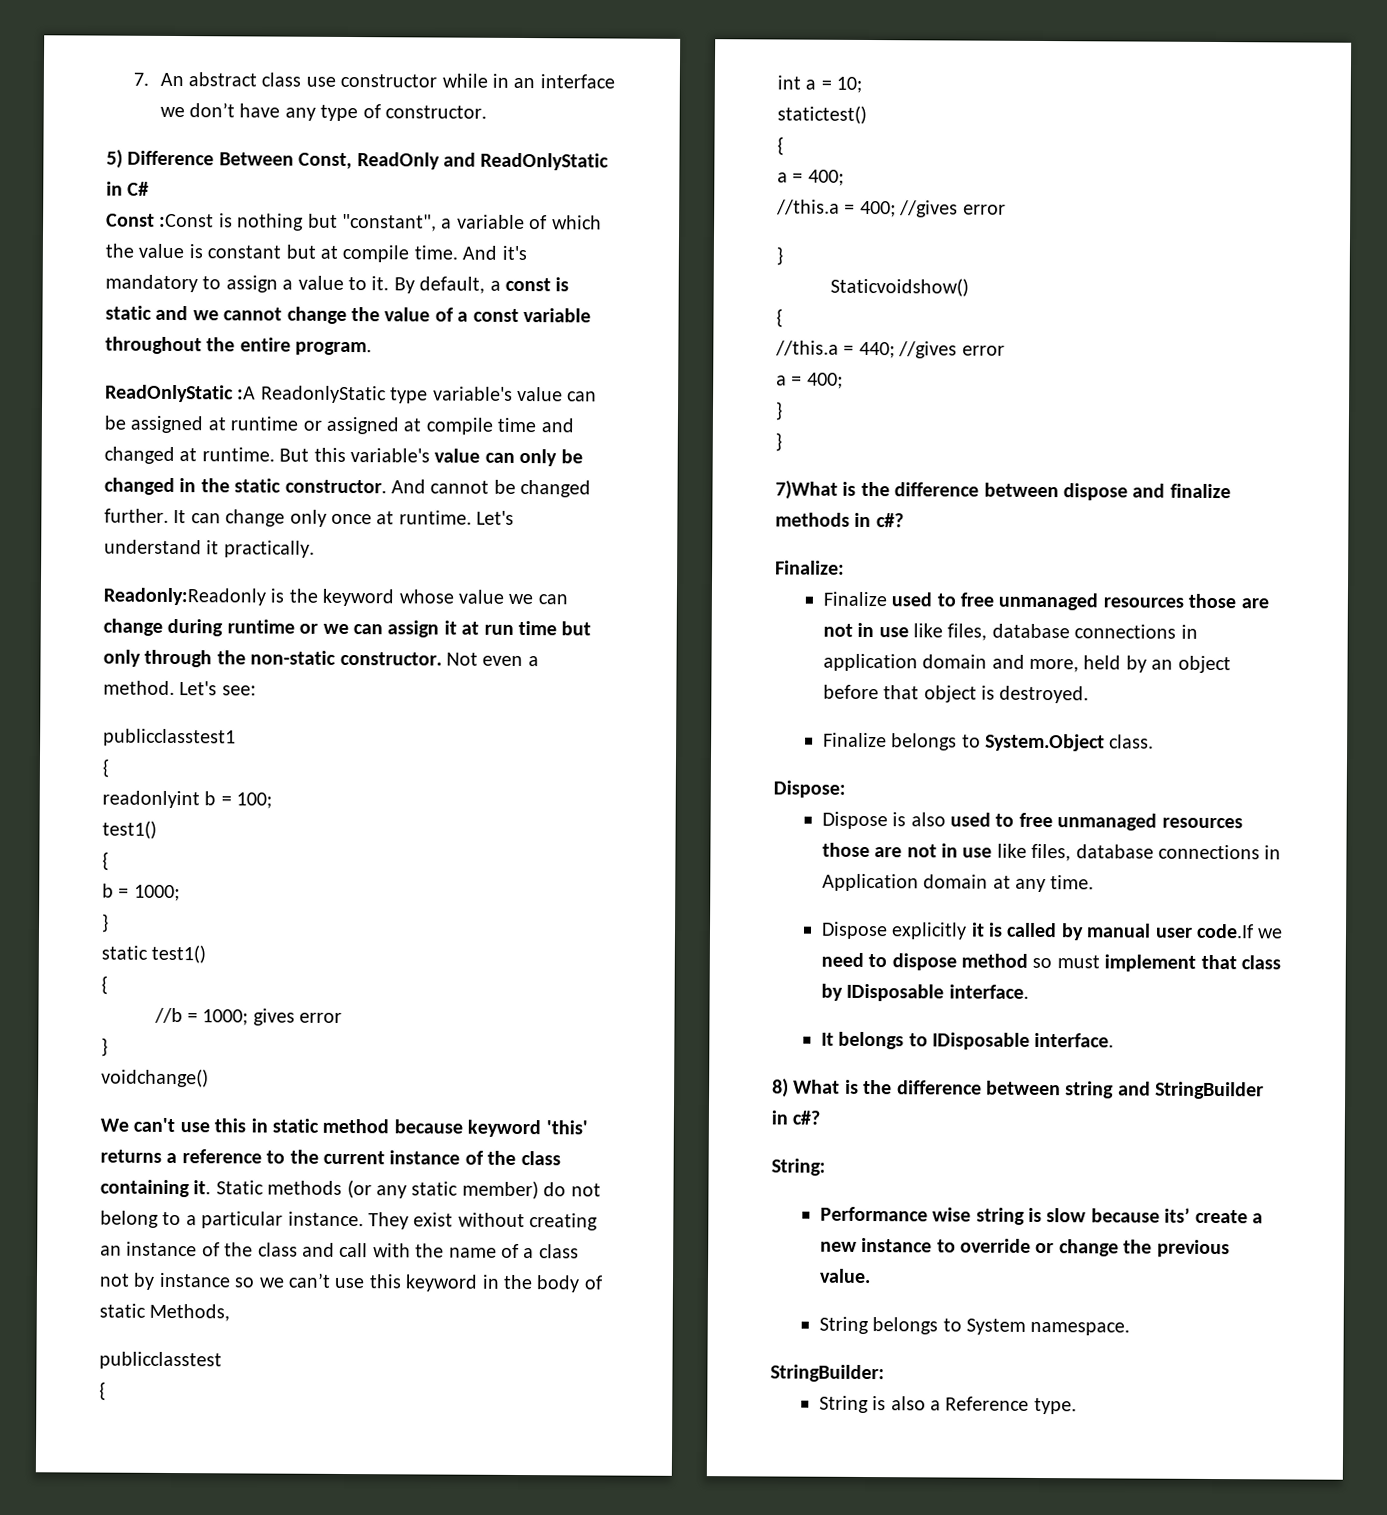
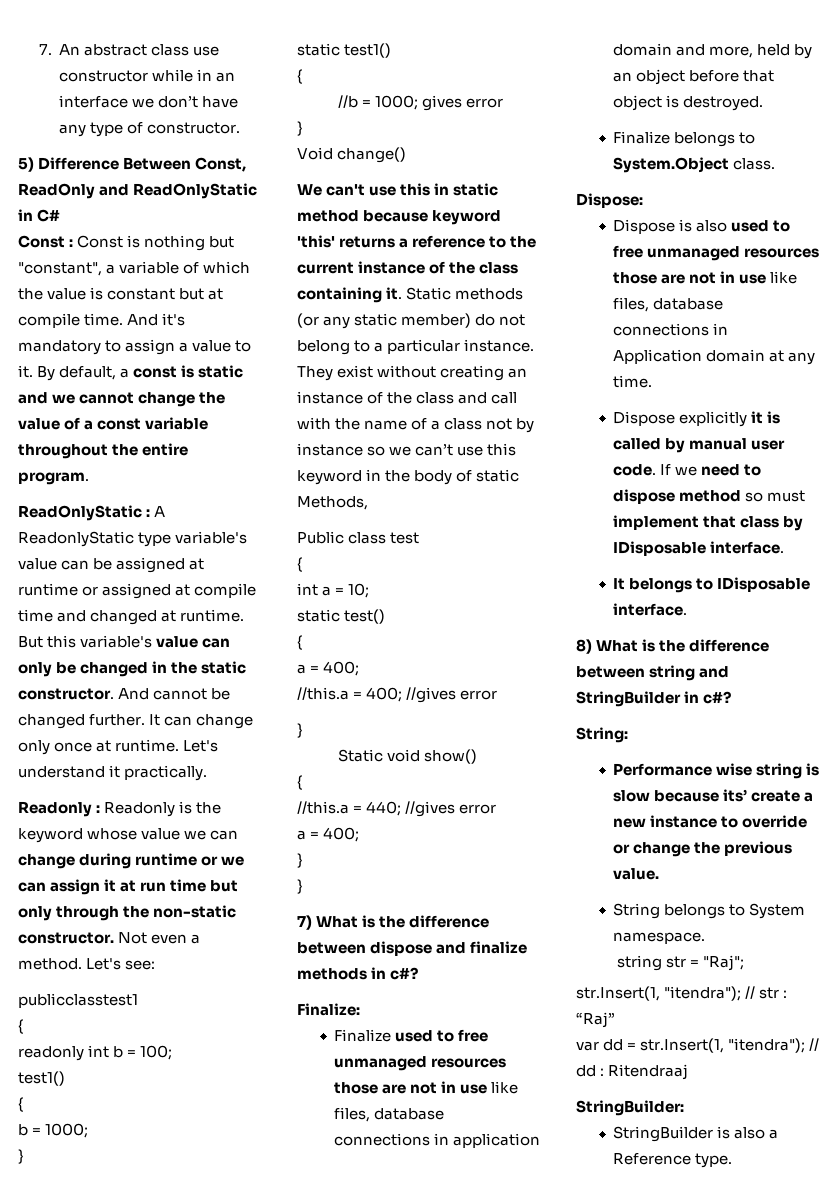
[159,213,215,228] :Const -> [69,235,124,248] : Const
[237,386,257,400] :A -> [146,506,166,517] : A
[103,587,266,606] Readonly:Readonly -> [18,801,176,817] Readonly : Readonly
[102,790,200,809] readonlyint -> [18,1045,110,1061] readonly int
[101,1068,209,1088] voidchange() -> [297,147,407,163] Void change()
[99,1351,222,1370] publicclasstest -> [297,531,420,544] Public class test
[777,105,867,124] statictest() -> [297,609,386,624] static test()
[829,277,969,297] Staticvoidshow() -> [338,749,478,764] Static void show()
[775,480,838,500] 7)What -> [297,915,359,930] 7) What
[1196,923,1255,939] code.If -> [613,464,672,476] code. If
(1131, 1328) none -> [617,955,745,971] [576,986,788,1001] [576,1012,615,1028] [576,1038,820,1053] [576,1064,689,1080] // string str = "Raj"; // str.Insert(1, "itendra"); // str : “Raj” // var dd = str.Insert(1, "itendra"); // dd : Ritendraaj
[818,1395,869,1414] String -> [613,1126,714,1142] StringBuilder

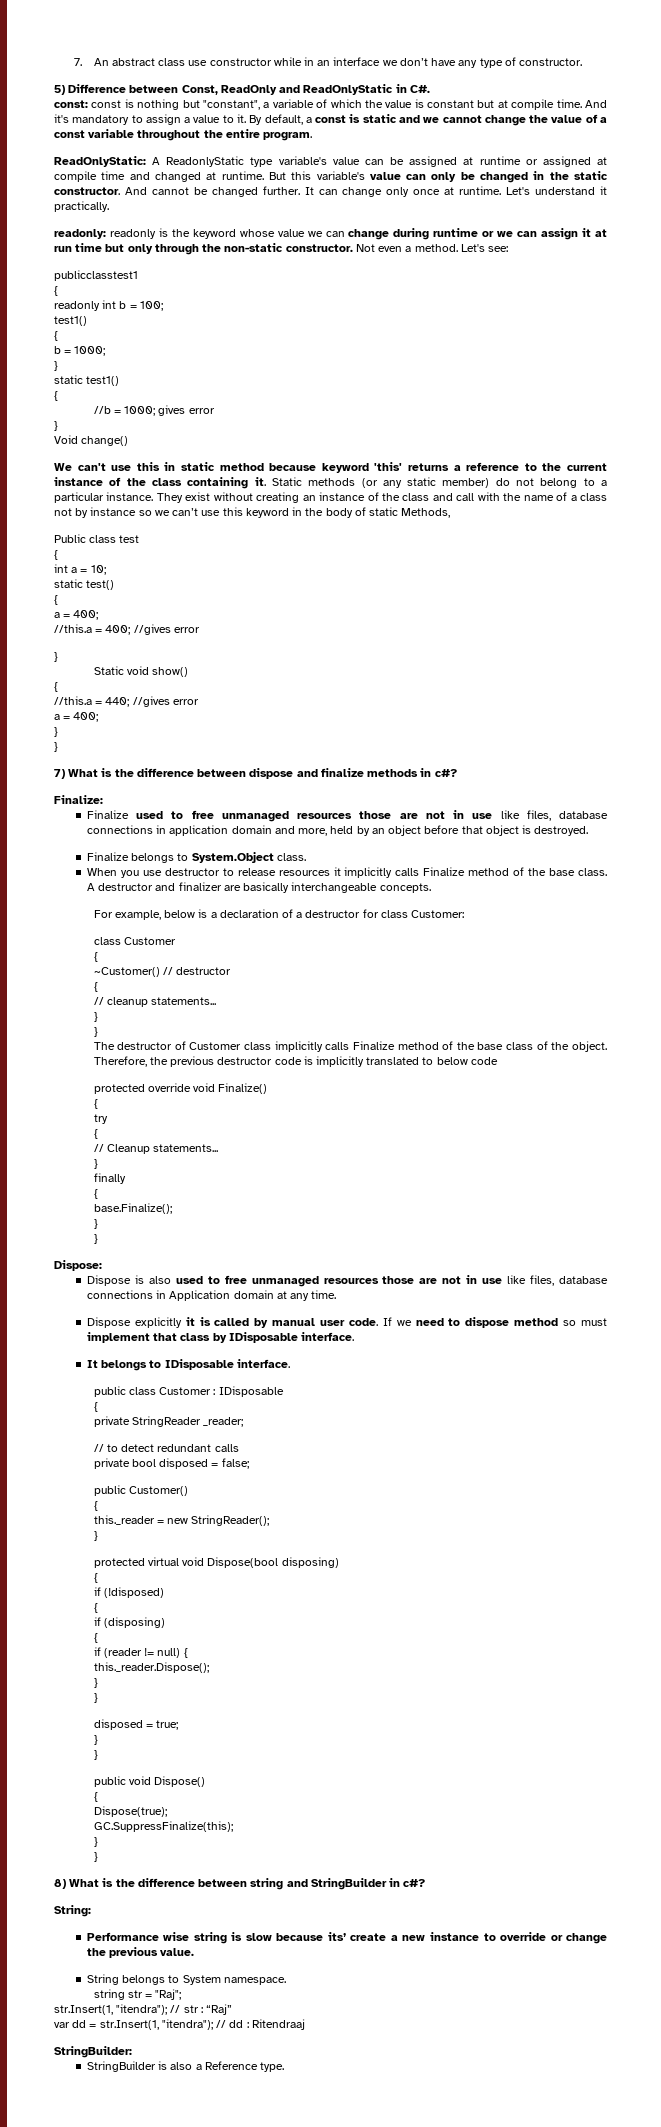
[123,157,192,170] Between -> [129,85,179,93] between
[37,209,61,222] [18,235,124,248] C# // Const : Const -> [409,85,430,93] [54,100,122,108] C#. // const: const
[18,505,151,521] ReadOnlyStatic : -> [54,156,146,167] ReadOnlyStatic:
[18,801,176,817] Readonly : Readonly -> [54,229,156,239] readonly: readonly
(776, 164) none -> [86,867,608,878] [86,882,431,893] [93,909,465,920] [93,937,176,945] [93,952,98,962] [93,967,232,977] [93,982,98,992] [93,997,217,1007] [93,1012,98,1022] [93,1027,98,1037] [93,1041,608,1052] [93,1056,498,1067] [93,1083,268,1094] [93,1099,98,1109] [93,1114,108,1124] [93,1129,98,1139] [93,1144,219,1154] [93,1159,98,1169] [93,1173,126,1184] [93,1189,98,1199] [93,1203,172,1214] [93,1219,98,1229] [93,1234,98,1244] // When you use destructor to release resources it implicitly calls Finalize method of the base class. A destructor and finalizer are basically interchangeable concepts. // For example, below is a declaration of a destructor for class Customer: // class Customer // { // ~Customer() // destructor // { // // cleanup statements... // } // } // The destructor of Customer class implicitly calls Finalize method of the base class of the object. Therefore, the previous destructor code is implicitly translated to below code // protected override void Finalize() // { // try // { // // Cleanup statements... // } // finally // { // base.Finalize(); // } // }
(688, 609) none -> [93,1386,284,1397] [93,1402,98,1412] [93,1416,244,1427] [93,1444,239,1452] [93,1458,249,1469] [93,1485,188,1496] [93,1501,98,1511] [93,1515,270,1526] [93,1531,98,1541] [93,1557,339,1568] [93,1573,98,1583] [93,1587,164,1598] [93,1603,98,1613] [93,1617,165,1628] [93,1633,98,1643] [93,1647,188,1658] [93,1662,209,1673] [93,1678,98,1688] [93,1693,98,1703] [93,1719,179,1730] [93,1735,98,1745] [93,1750,98,1760] [93,1776,206,1787] [93,1792,98,1802] [93,1806,167,1817] [93,1821,233,1832] [93,1837,98,1847] [93,1852,98,1862] // public class Customer : IDisposable // { // private StringReader _reader; // // to detect redundant calls // private bool disposed = false; // public Customer() // { // this._reader = new StringReader(); // } // protected virtual void Dispose(bool disposing) // { // if (!disposed) // { // if (disposing) // { // if (reader != null) { // this._reader.Dispose(); // } // } // disposed = true; // } // } // public void Dispose() // { // Dispose(true); // GC.SuppressFinalize(this); // } // }

